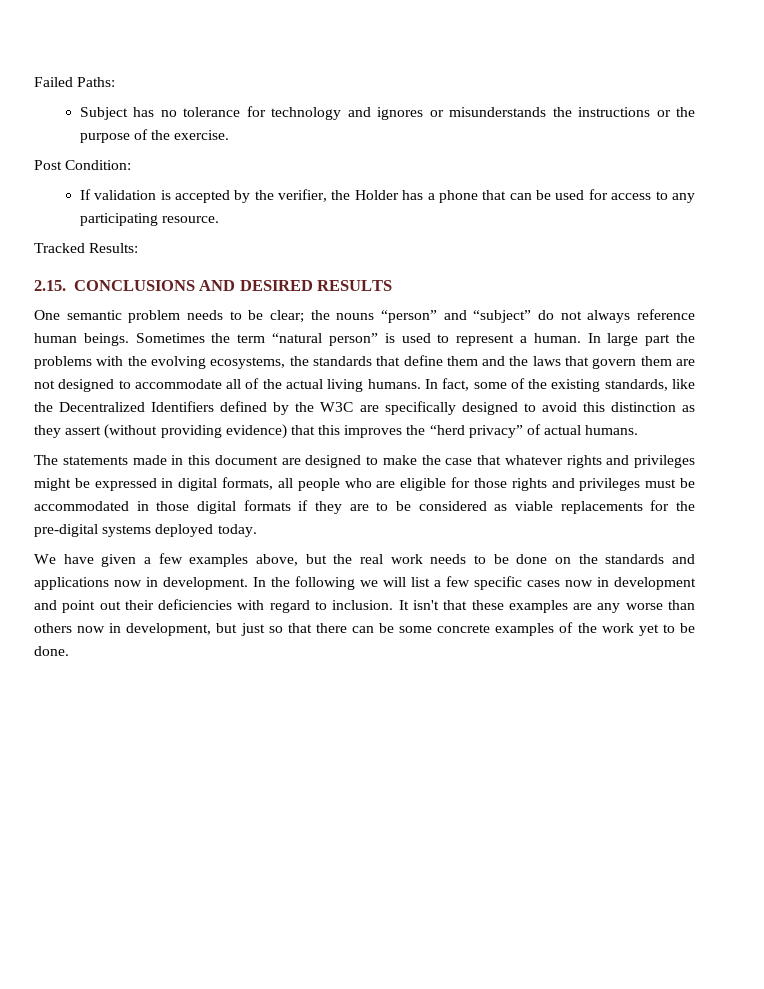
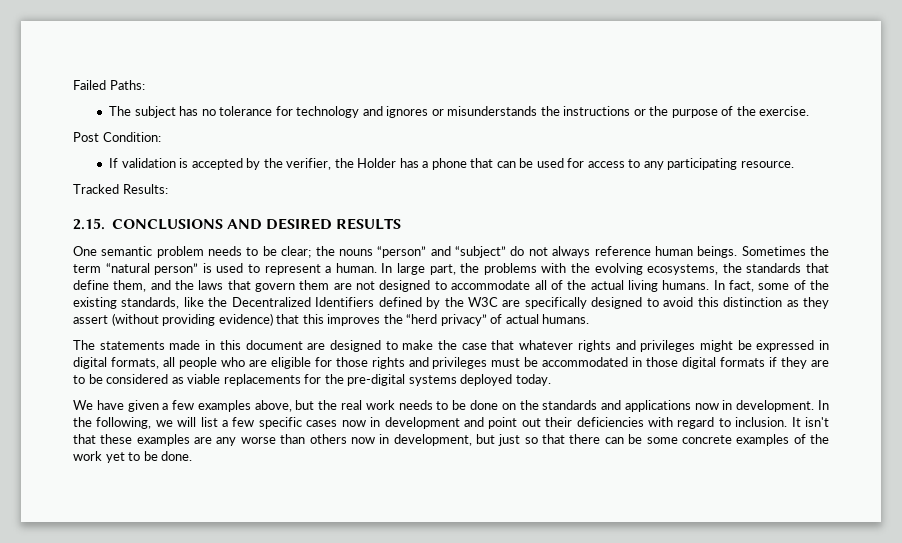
[79,107,128,120] Subject -> [109,106,176,118] The subject
[645,334,671,346] part -> [429,264,456,275] part,
[446,356,478,366] them -> [113,280,147,292] them,
[295,576,355,590] following -> [96,417,152,429] following,

